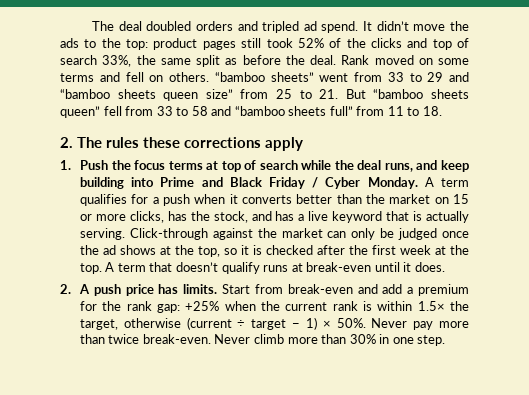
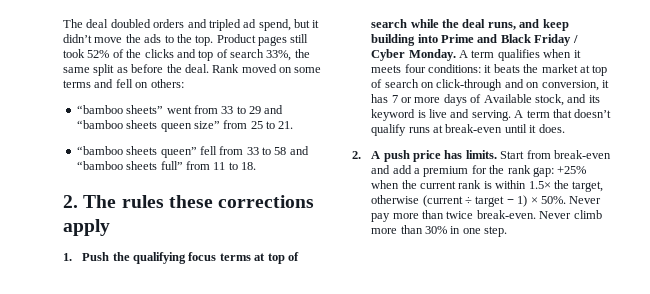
[321,21,373,33] spend. It -> [258,19,320,31] spend, but it
[126,38,198,50] top: product -> [195,34,256,46] top. Product
[169,72,209,82] others. -> [150,79,184,88] others: //
[345,89,366,99] But -> (294, 125) //
(131, 165) none -> [133,252,187,264] qualifying
[131,194,470,206] [79,211,469,223] [79,228,470,240] [79,245,470,257] [79,263,102,274] for a push when it converts better than the market on 15 or more clicks, has the stock, and has a live keyword that is actually serving. Click-through against the market can only be judged once the ad shows at the top, so it is checked after the first week at the top. -> [543,49,581,58] [371,64,608,76] [371,79,609,91] [371,94,600,106] [371,109,511,121] when it meets four conditions: it beats the market at top of search on click-through and on conversion, it has 7 or more days of Available stock, and its keyword is live and serving.

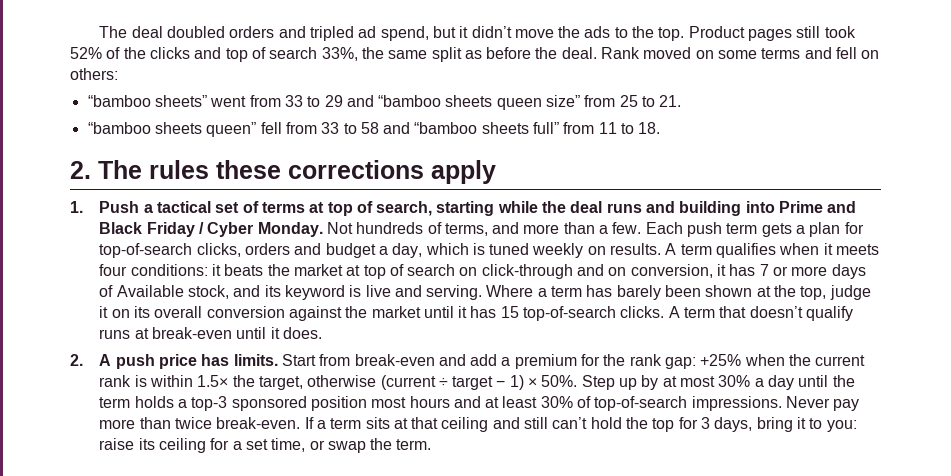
[112,252,217,264] the qualifying focus -> [143,201,259,213] a tactical set of
[371,19,408,28] search -> [376,201,495,216] search, starting
[487,19,569,31] runs, and keep -> [606,201,676,213] runs and
(456, 55) none -> [326,222,864,237] [99,243,662,258] Not hundreds of terms, and more than a few. Each push term gets a plan for top-of-search clicks, orders and budget a day, which is tuned weekly on results.
(511, 115) none -> [486,285,871,300] [99,306,665,321] Where a term has barely been shown at the top, judge it on its overall conversion against the market until it has 15 top-of-search clicks.
(566, 200) none -> [581,375,855,390] [99,396,782,411] Step up by at most 30% a day until the term holds a top-3 sponsored position most hours and at least 30% of top-of-search impressions.
[539,210,602,219] [371,225,508,237] Never climb more than 30% in one step. -> [304,417,857,432] [99,438,432,453] If a term sits at that ceiling and still can’t hold the top for 3 days, bring it to you: raise its ceiling for a set time, or swap the term.

